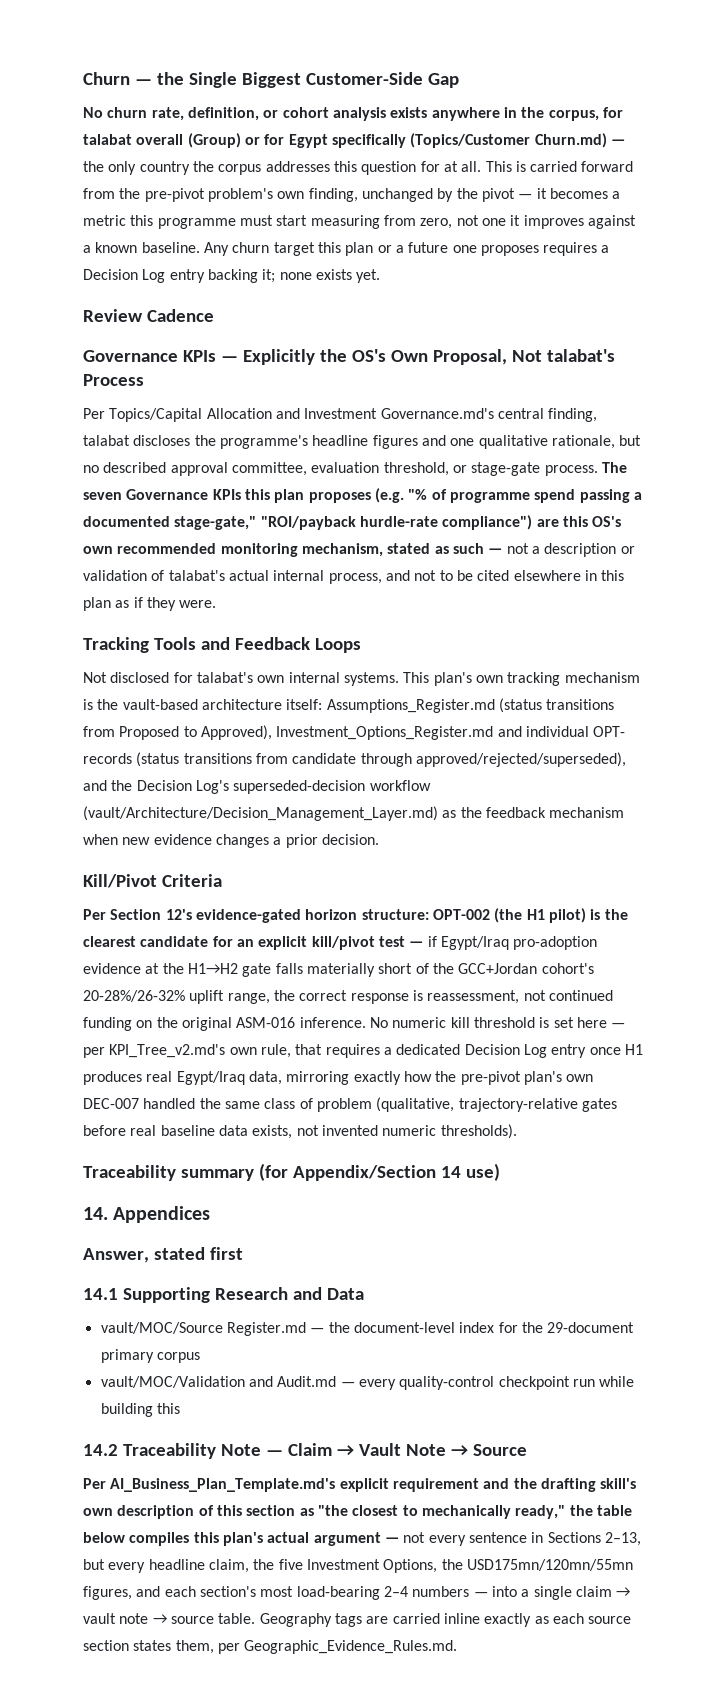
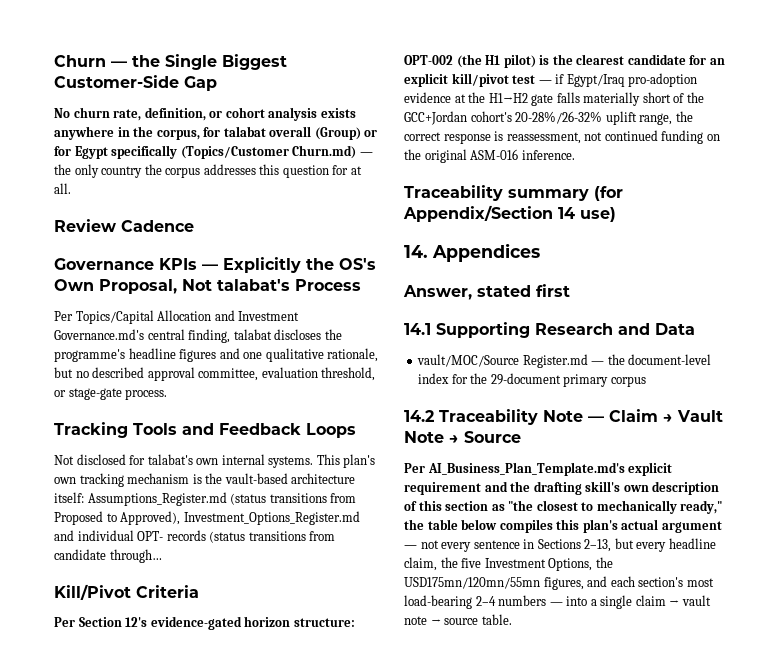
[485,161,634,172] [83,188,621,202] [83,215,636,229] [83,242,610,256] [83,269,381,283] This is carried forward from the pre-pivot problem's own finding, unchanged by the pivot — it becomes a metric this programme must start measuring from zero, not one it improves against a known baseline. Any churn target this plan or a future one proposes requires a Decision Log entry backing it; none exists yet. -> (71, 188) none
[601,462,627,473] [83,488,642,503] [83,515,622,530] [83,543,635,557] [83,570,625,584] [83,597,217,611] The seven Governance KPIs this plan proposes (e.g. "% of programme spend passing a documented stage-gate," "ROI/payback hurdle-rate compliance") are this OS's own recommended monitoring mechanism, stated as such — not a description or validation of talabat's actual internal process, and not to be cited elsewhere in this plan as if they were. -> (168, 394) none
[360,752,626,767] [83,780,431,794] [83,806,625,821] [83,834,379,848] through approved/rejected/superseded), and the Decision Log's superseded-decision workflow (vault/Architecture/Decision_Management_Layer.md) as the feedback mechanism when new evidence changes a prior decision. -> [109,549,162,563] through…
[369,1017,626,1028] [83,1044,643,1058] [83,1071,594,1085] [83,1097,617,1112] [83,1124,517,1139] No numeric kill threshold is set here — per KPI_Tree_v2.md's own rule, that requires a dedicated Decision Log entry once H1 produces real Egypt/Iraq data, mirroring exactly how the pre-pivot plan's own DEC-007 handled the same class of problem (qualitative, trajectory-relative gates before real baseline data exists, not invented numeric thresholds). -> (575, 155) none
[100,1376,635,1390] [100,1403,180,1417] // vault/MOC/Validation and Audit.md — every quality-control checkpoint run while building this -> (646, 381) none
[259,1613,632,1627] [83,1640,458,1654] Geography tags are carried inline exactly as each source section states them, per Geographic_Evidence_Rules.md. -> (512, 619) none

